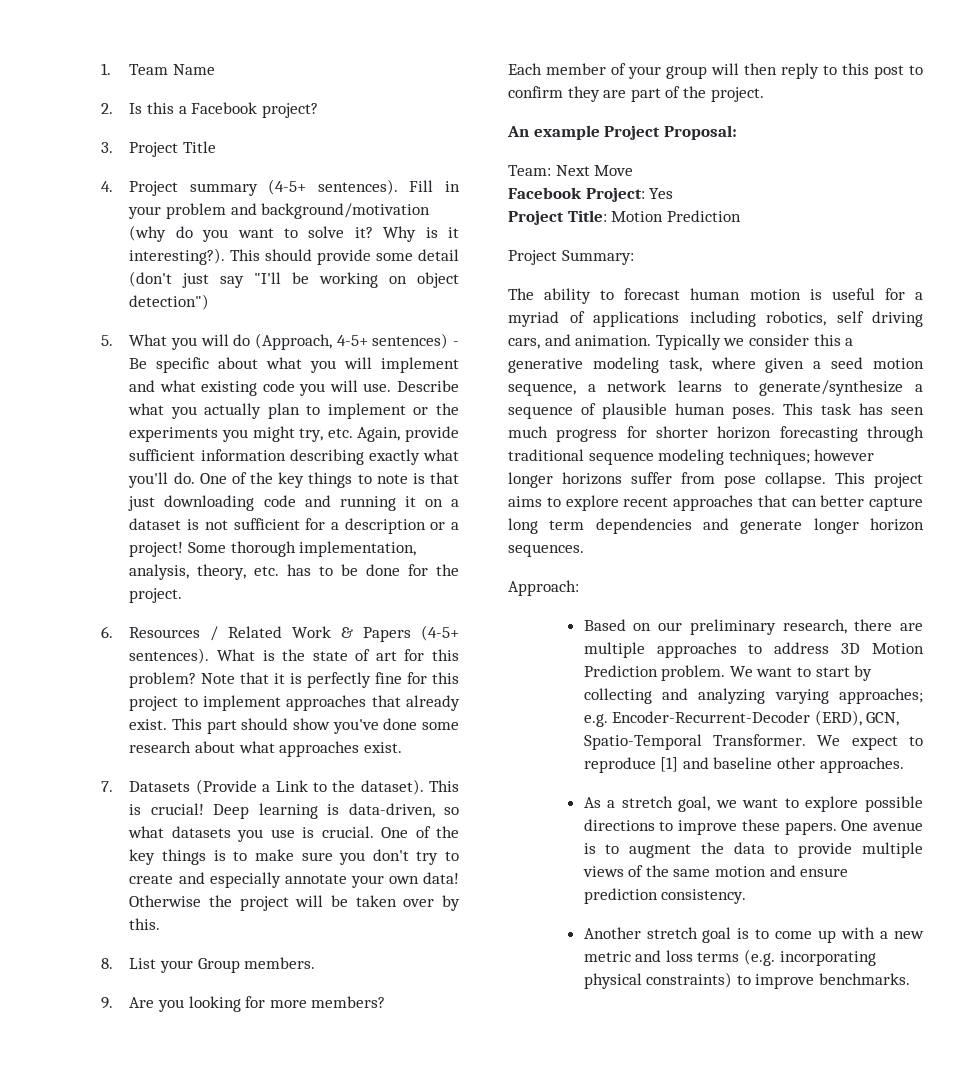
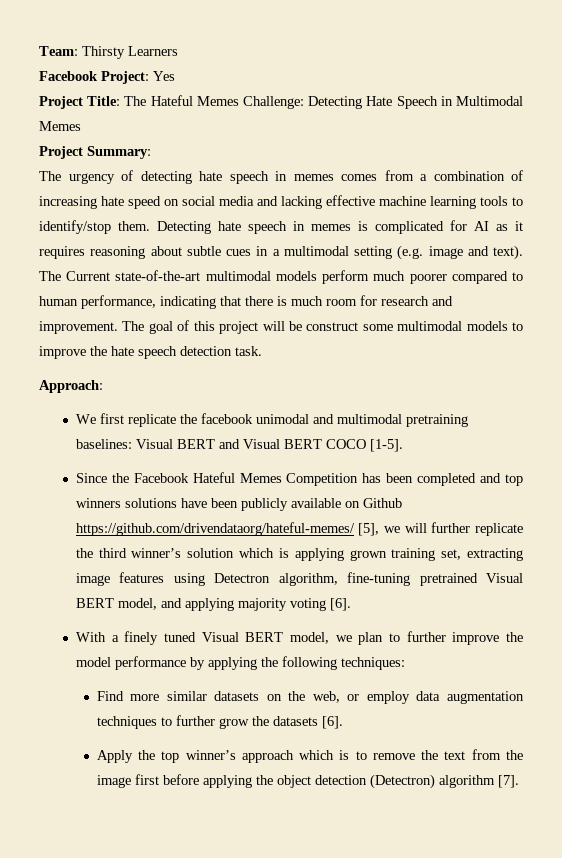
[100,63,215,75] [100,102,318,118] [100,141,216,157] [100,179,460,196] [128,203,431,219] [129,225,459,242] [129,248,459,265] [129,271,459,288] [129,294,210,310] [100,333,460,350] [129,357,459,373] [129,380,459,396] [128,403,459,419] [129,426,459,442] [129,449,459,465] [128,472,459,488] [128,495,459,511] [129,518,460,534] [129,541,417,557] [129,564,460,580] [129,588,183,603] [100,625,459,642] [129,648,460,664] [129,672,460,688] [129,695,460,711] [129,718,460,734] [129,741,402,757] [100,779,459,795] [129,803,459,819] [128,826,460,842] [129,849,459,865] [129,872,459,888] [129,895,461,911] [129,918,161,930] [100,957,316,973] [100,996,386,1012] [508,63,923,79] [508,86,764,102] [507,125,737,140] [508,165,634,176] 1. Team Name // 2. Is this a Facebook project? // 3. Project Title // 4. Project summary (4-5+ sentences). Fill in your problem and background/motivation (why do you want to solve it? Why is it interesting?). This should provide some detail (don't just say "I'll be working on object detection") // 5. What you will do (Approach, 4-5+ sentences) - Be specific about what you will implement and what existing code you will use. Describe what you actually plan to implement or the experiments you might try, etc. Again, provide sufficient information describing exactly what you'll do. One of the key things to note is that just downloading code and running it on a dataset is not sufficient for a description or a project! Some thorough implementation, analysis, theory, etc. has to be done for the project. // 6. Resources / Related Work & Papers (4-5+ sentences). What is the state of art for this problem? Note that it is perfectly fine for this project to implement approaches that already exist. This part should show you've done some research about what approaches exist. // 7. Datasets (Provide a Link to the dataset). This is crucial! Deep learning is data-driven, so what datasets you use is crucial. One of the key things is to make sure you don't try to create and especially annotate your own data! Otherwise the project will be taken over by this. // 8. List your Group members. // 9. Are you looking for more members? // Each member of your group will then reply to this post to confirm they are part of the project. // An example Project Proposal: // Team: Next Move -> [39,46,178,59] Team: Thirsty Learners
[611,210,741,222] [508,250,634,265] [508,288,923,304] [508,311,923,327] [508,334,854,350] [508,357,924,373] [508,380,923,396] [508,403,924,419] [508,426,924,442] [508,449,875,465] [508,472,923,488] [508,495,923,511] [508,518,924,534] [508,544,584,557] [508,580,579,596] [583,619,923,635] [583,642,924,658] [583,665,873,681] [583,688,923,704] [583,710,900,727] [583,734,923,750] [583,757,904,773] [583,796,923,812] [583,819,923,835] [583,842,923,858] [582,865,849,877] [583,888,747,904] [583,927,924,943] [583,949,876,966] [583,972,910,989] Motion Prediction // Project Summary: // The ability to forecast human motion is useful for a myriad of applications including robotics, self driving cars, and animation. Typically we consider this a generative modeling task, where given a seed motion sequence, a network learns to generate/synthesize a sequence of plausible human poses. This task has seen much progress for shorter horizon forecasting through traditional sequence modeling techniques; however longer horizons suffer from pose collapse. This project aims to explore recent approaches that can better capture long term dependencies and generate longer horizon sequences. // Approach: // Based on our preliminary research, there are multiple approaches to address 3D Motion Prediction problem. We want to start by collecting and analyzing varying approaches; e.g. Encoder-Recurrent-Decoder (ERD), GCN, Spatio-Temporal Transformer. We expect to reproduce [1] and baseline other approaches. // As a stretch goal, we want to explore possible directions to improve these papers. One avenue is to augment the data to provide multiple views of the same motion and ensure prediction consistency. // Another stretch goal is to come up with a new metric and loss terms (e.g. incorporating physical constraints) to improve benchmarks. -> [124,95,523,109] [39,121,81,131] [39,146,151,159] [39,170,523,184] [39,195,523,209] [39,220,523,234] [39,245,523,260] [39,270,523,284] [39,295,453,309] [39,320,523,334] [39,346,262,359] [39,380,103,393] [75,413,468,427] [75,439,403,452] [75,472,523,486] [75,498,402,511] [75,522,523,536] [75,548,523,561] [75,572,523,586] [75,598,351,611] [75,631,523,645] [75,656,405,670] [96,691,524,704] [96,715,343,729] [96,749,523,763] [96,774,519,789] The Hateful Memes Challenge: Detecting Hate Speech in Multimodal Memes // Project Summary: // The urgency of detecting hate speech in memes comes from a combination of increasing hate speed on social media and lacking effective machine learning tools to identify/stop them. Detecting hate speech in memes is complicated for AI as it requires reasoning about subtle cues in a multimodal setting (e.g. image and text). The Current state-of-the-art multimodal models perform much poorer compared to human performance, indicating that there is much room for research and improvement. The goal of this project will be construct some multimodal models to improve the hate speech detection task. // Approach: // We first replicate the facebook unimodal and multimodal pretraining baselines: Visual BERT and Visual BERT COCO [1-5]. // Since the Facebook Hateful Memes Competition has been completed and top winners solutions have been publicly available on Github https://github.com/drivendataorg/hateful-memes/ [5], we will further replicate the third winner’s solution which is applying grown training set, extracting image features using Detectron algorithm, fine-tuning pretrained Visual BERT model, and applying majority voting [6]. // With a finely tuned Visual BERT model, we plan to further improve the model performance by applying the following techniques: // Find more similar datasets on the web, or employ data augmentation techniques to further grow the datasets [6]. // Apply the top winner’s approach which is to remove the text from the image first before applying the object detection (Detectron) algorithm [7].

